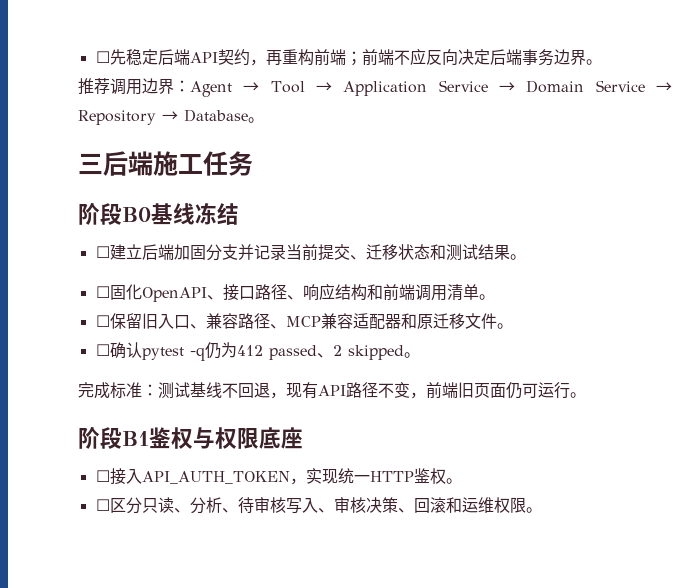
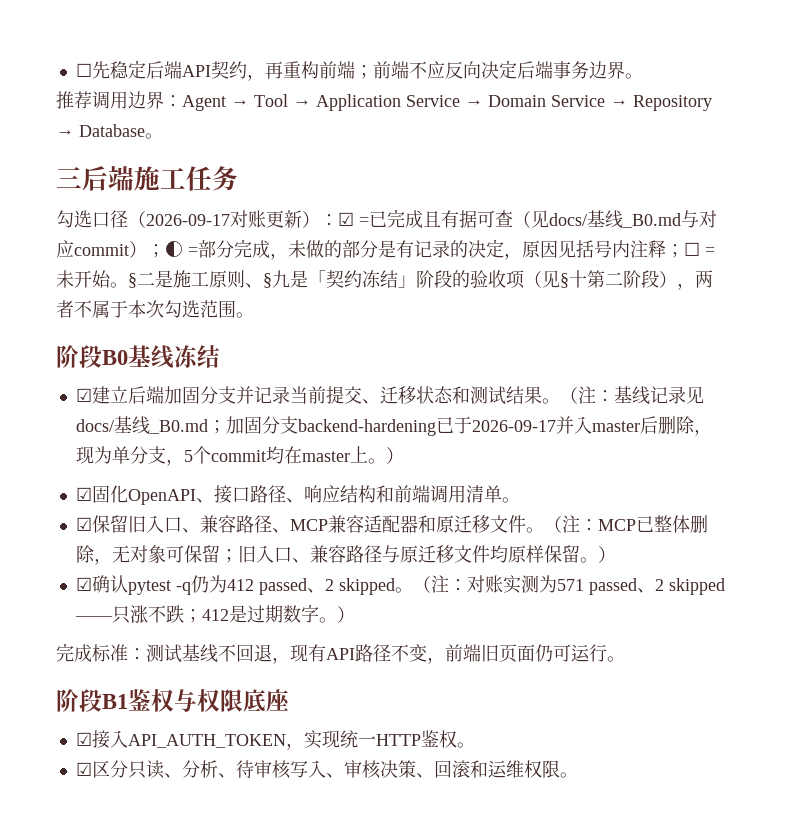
(253, 163) none -> [56,209,717,229] [56,239,715,260] [56,270,713,290] [56,300,254,318] // 勾选口径（2026-09-17对账更新）：☑ =已完成且有据可查（见docs/基线_B0.md与对应commit）；◐ =部分完成，未做的部分是有记录的决定，原因见括号内注释；☐ =未开始。§二是施工原则、§九是「契约冻结」阶段的验收项（见§十第二阶段），两者不属于本次勾选范围。
[95,246,110,258] ☐ -> [75,388,92,402] ☑
[95,286,110,298] // ☐ -> [559,386,704,405] [75,416,712,436] [75,446,404,466] [75,487,92,501] （注：基线记录见docs/基线_B0.md；加固分支backend-hardening已于2026-09-17并入master后删除，现为单分支，5个commit均在master上。） // ☑
[95,315,110,327] ☐ -> [75,517,92,531] ☑
[95,344,110,356] // ☐ -> [543,515,708,533] [75,545,616,565] [75,577,92,591] （注：MCP已整体删除，无对象可保留；旧入口、兼容路径与原迁移文件均原样保留。） // ☑
(420, 355) none -> [412,575,725,595] [74,604,355,624] （注：对账实测为571 passed、2 skipped ——只涨不跌；412是过期数字。）
[95,470,110,482] ☐ -> [75,732,92,746] ☑
[95,499,110,511] ☐ -> [75,762,92,776] ☑

